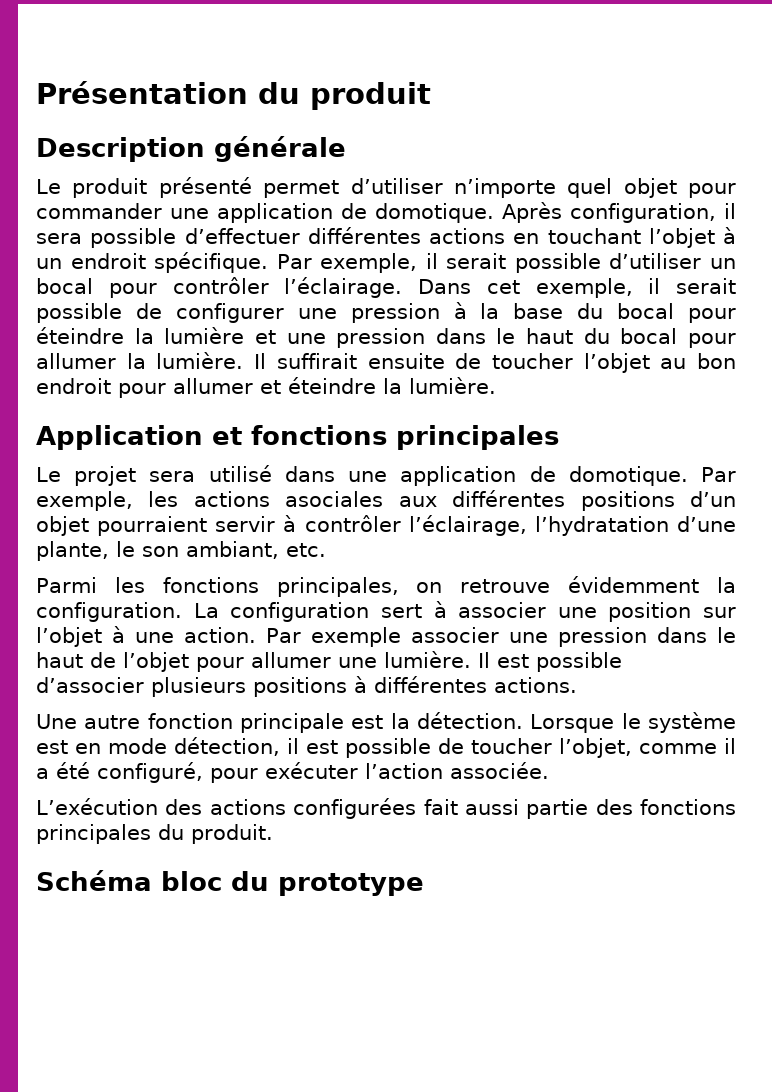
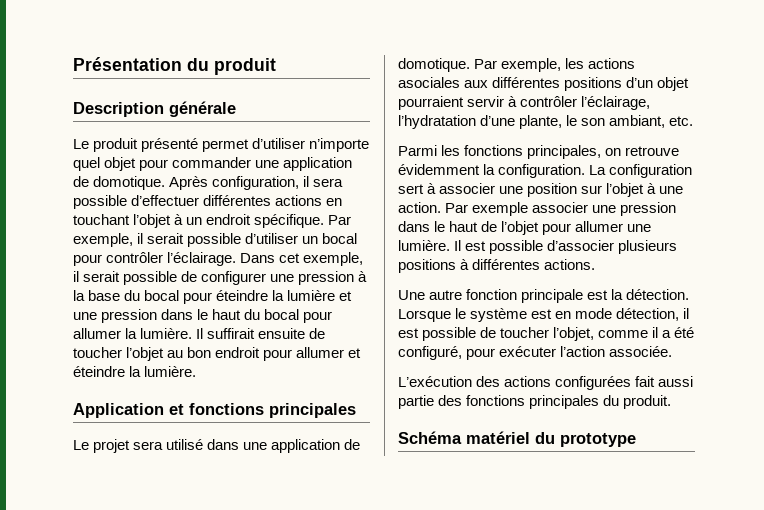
[161,871,222,891] bloc -> [466,431,530,444] matériel

